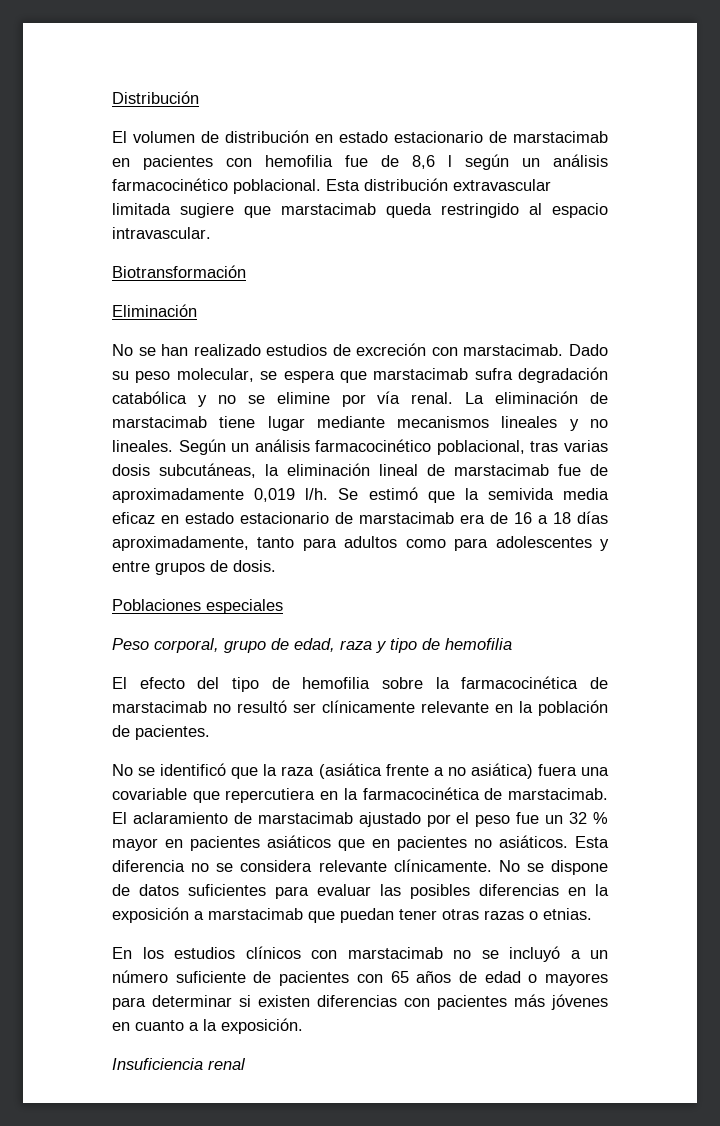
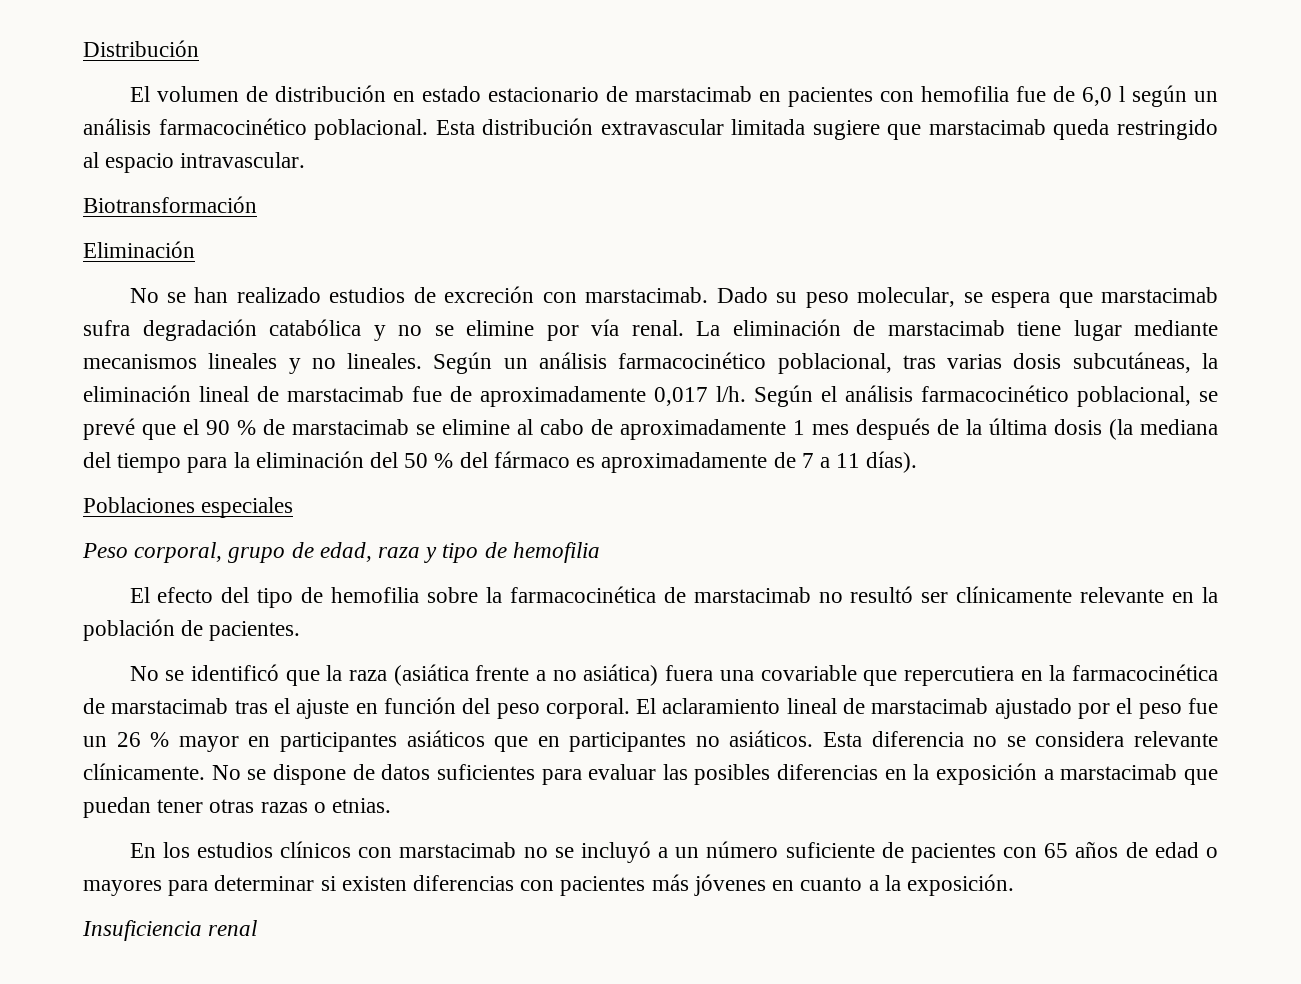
[412,155,435,169] 8,6 -> [1081,87,1112,106] 6,0
[254,487,609,503] [112,511,608,524] [112,536,609,551] [112,560,276,575] 0,019 l/h. Se estimó que la semivida media eficaz en estado estacionario de marstacimab era de 16 a 18 días aproximadamente, tanto para adultos como para adolescentes y entre grupos de dosis. -> [654,385,1218,407] [83,418,1218,440] [83,451,918,473] 0,017 l/h. Según el análisis farmacocinético poblacional, se prevé que el 90 % de marstacimab se elimine al cabo de aproximadamente 1 mes después de la última dosis (la mediana del tiempo para la eliminación del 50 % del fármaco es aproximadamente de 7 a 11 días).
[508,788,608,800] marstacimab. -> [111,697,630,719] marstacimab tras el ajuste en función del peso corporal.
(228, 818) none -> [786,698,837,714] lineal
[569,812,588,824] 32 -> [116,732,141,747] 26
[190,836,260,851] pacientes -> [279,732,397,752] participantes
[397,836,467,851] pacientes -> [569,732,687,752] participantes

